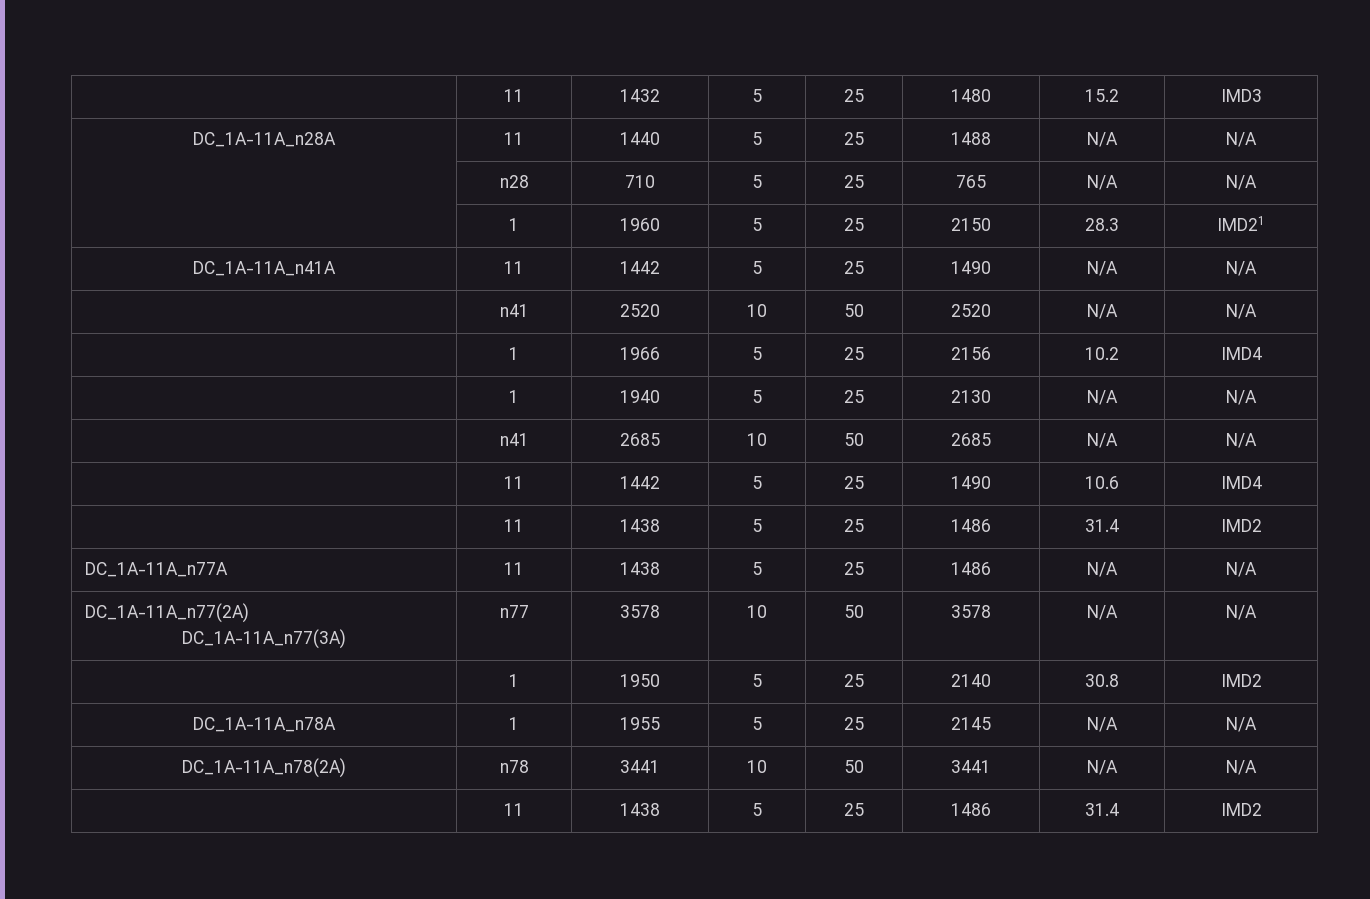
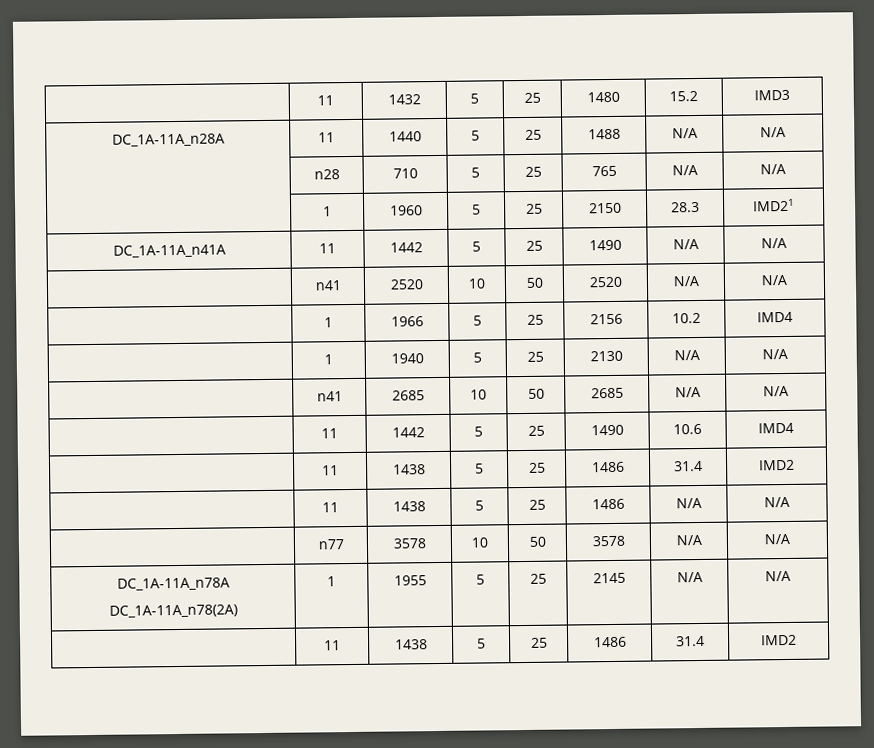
[84,562,228,577] DC_1A-11A_n77A -> (795, 465) none
[84,603,249,623] [182,629,346,649] DC_1A-11A_n77(2A) // DC_1A-11A_n77(3A) -> (790, 502) none
[509,674,519,687] [620,674,660,687] [752,674,762,687] [844,674,864,687] [951,674,991,687] [1085,674,1119,687] [1220,674,1262,687] // | 1 | 1950 | 5 | 25 | 2140 | 30.8 | IMD2 -> (790, 539) none
(336, 724) none -> [108,604,238,618] // DC_1A-11A_n78(2A)
[182,758,346,778] [499,760,529,773] [620,760,660,773] [747,760,767,773] [844,760,864,773] [951,760,991,773] [1087,760,1118,775] [1226,760,1257,775] // DC_1A-11A_n78(2A) | n78 | 3441 | 10 | 50 | 3441 | N/A | N/A -> (791, 576) none

